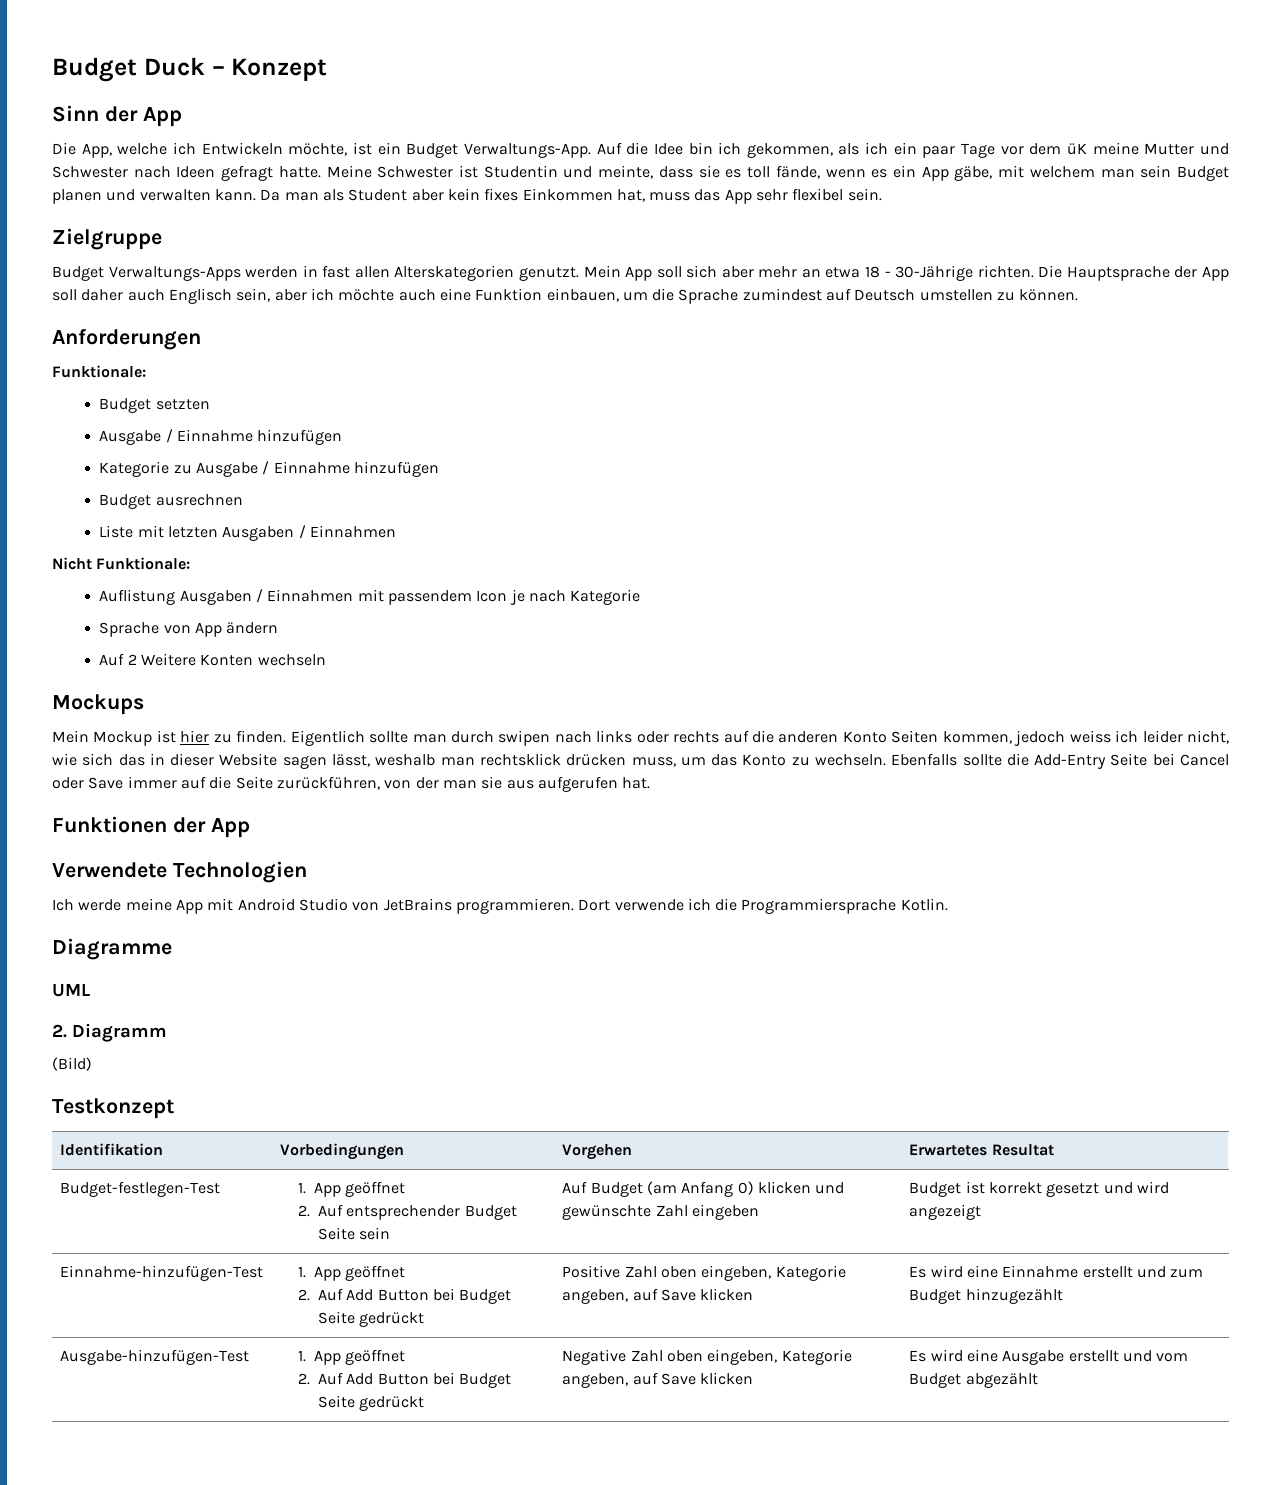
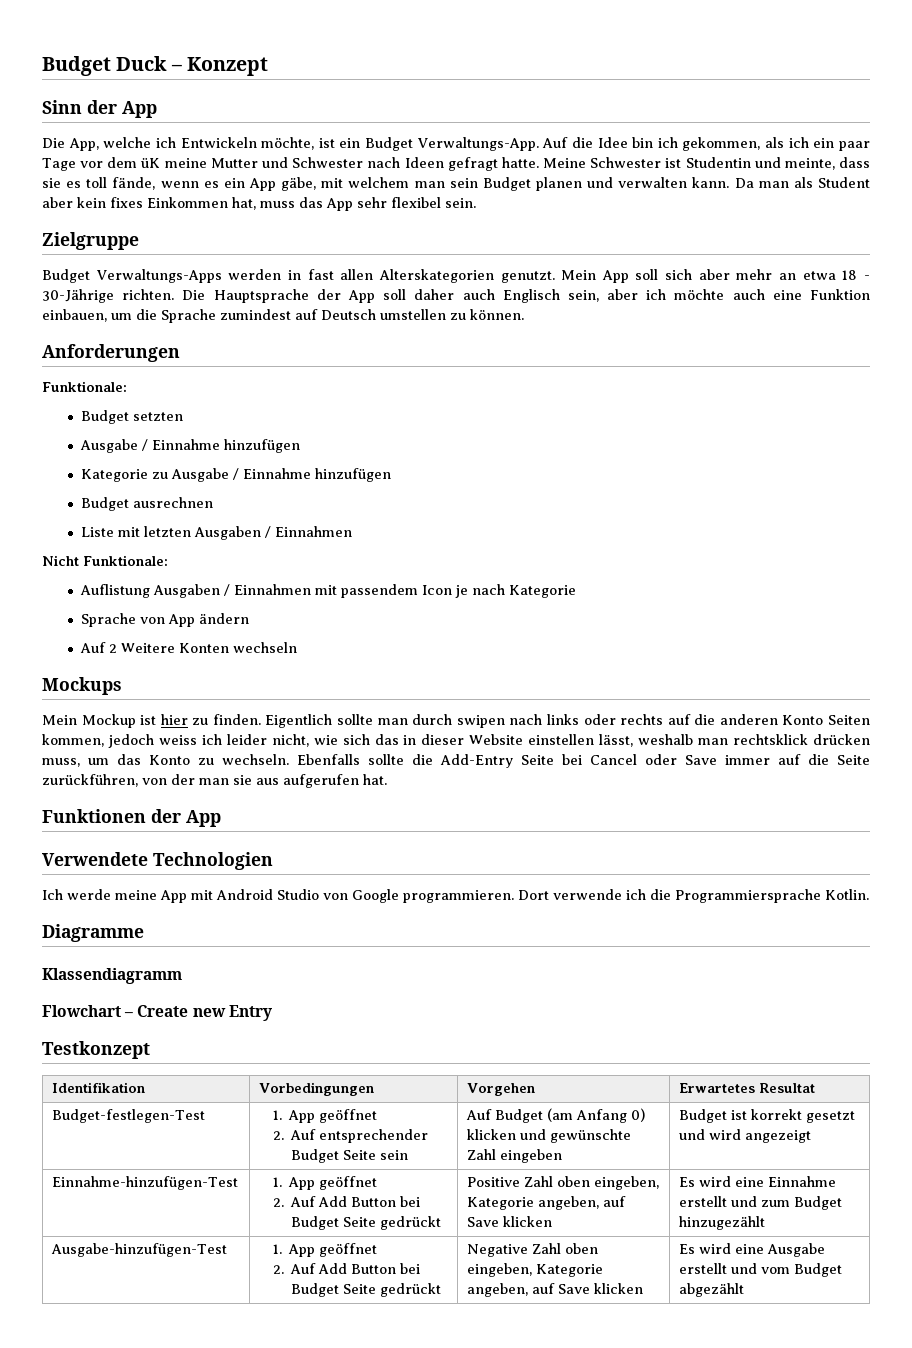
[282,755,327,769] sagen -> [528,734,595,745] einstellen
[383,898,452,911] JetBrains -> [352,889,399,903] Google
[52,984,90,997] [52,1023,167,1042] [52,1057,92,1071] UML // 2. Diagramm // (Bild) -> [42,968,182,984] [42,1005,272,1021] Klassendiagramm // Flowchart – Create new Entry

